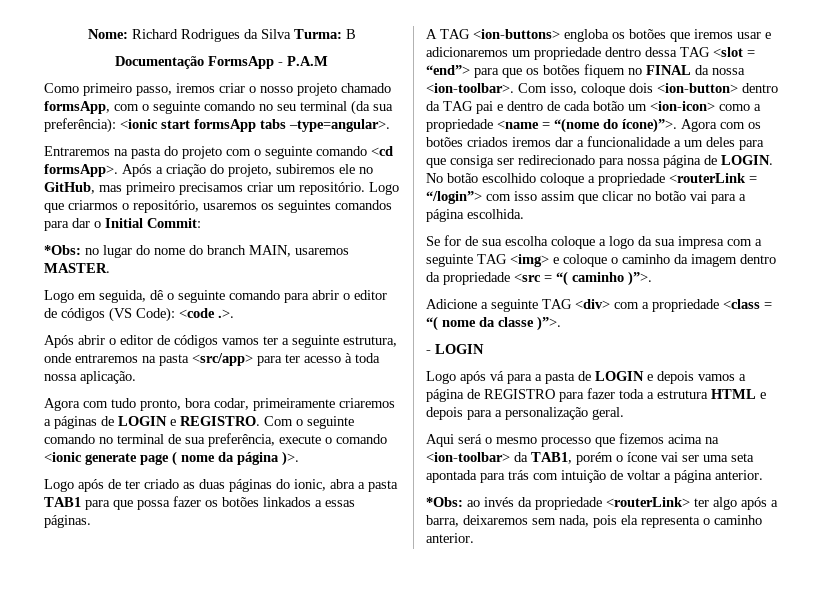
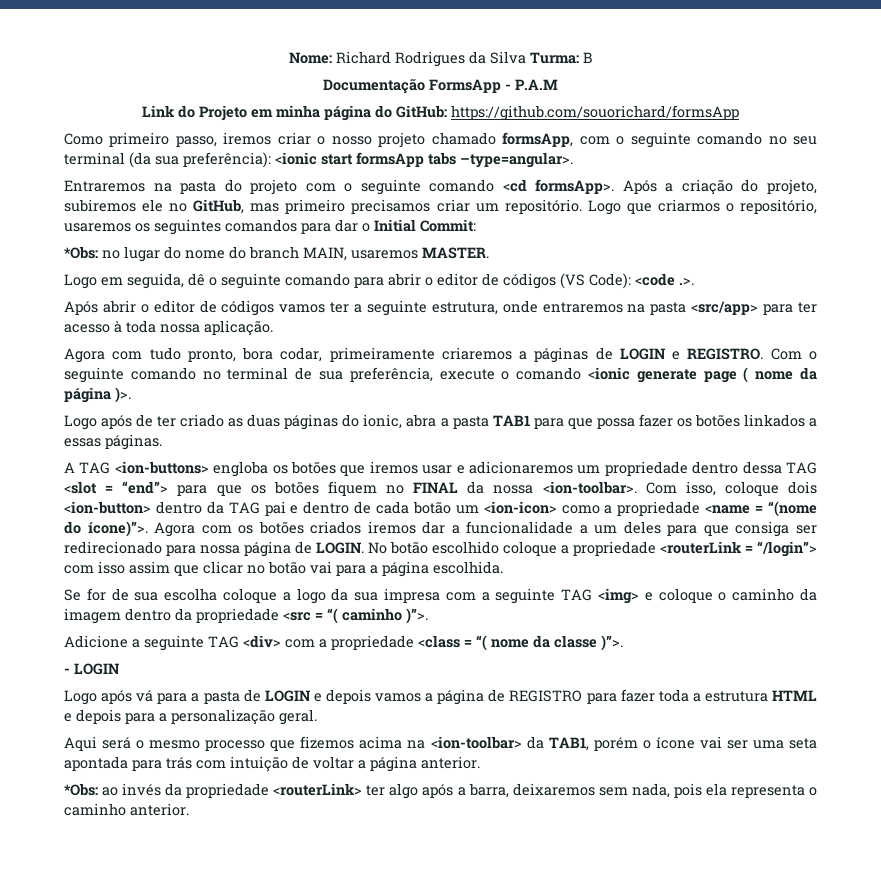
(328, 61) none -> [142,105,739,121] // Link do Projeto em minha página do GitHub: https://github.com/souorichard/formsApp

